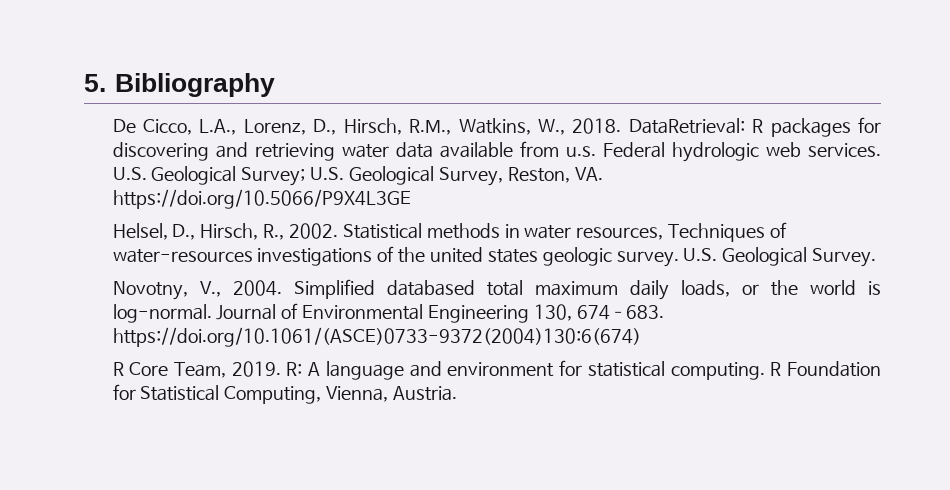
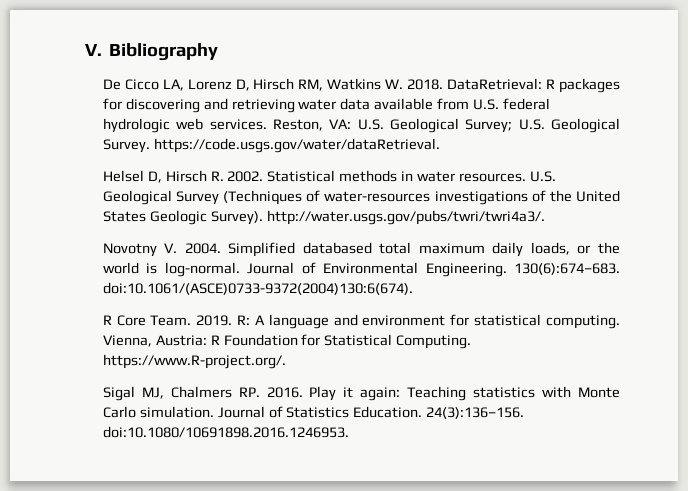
[84,74,106,92] 5. -> [85,44,102,56] V.
[143,118,565,135] Cicco, L.A., Lorenz, D., Hirsch, R.M., Watkins, W., -> [124,78,404,91] Cicco LA, Lorenz D, Hirsch RM, Watkins W.
[565,142,665,158] u.s. Federal -> [473,98,551,110] U.S. federal
(881, 150) none -> [272,119,352,131] Reston, VA:
[438,167,603,186] [112,189,411,209] [112,223,285,240] Survey, Reston, VA. https://doi.org/10.5066/P9X4L3GE // Helsel, D., Hirsch, R., -> [102,138,440,153] [102,170,224,183] Survey. https://code.usgs.gov/water/dataRetrieval. // Helsel D, Hirsch R.
[576,223,766,242] resources, Techniques -> [459,171,556,182] [102,190,303,205] resources. U.S. Geological Survey (Techniques
[430,247,877,267] [112,281,221,300] united states geologic survey. U.S. Geological Survey. // Novotny, V., -> [576,190,620,202] [102,210,545,225] [102,243,178,257] United States Geologic Survey). http://water.usgs.gov/pubs/twri/twri4a3/. // Novotny V.
[428,304,664,323] [112,327,641,347] Engineering 130, 674–683. https://doi.org/10.1061/(ASCE)0733-9372(2004)130:6(674) -> [425,263,620,277] [102,282,413,295] Engineering. 130(6):674–683. doi:10.1061/(ASCE)0733-9372(2004)130:6(674).
[174,362,227,378] Team, -> [150,315,192,326] Team.
(765, 371) none -> [102,335,207,347] Vienna, Austria:
[224,386,458,404] Computing, Vienna, Austria. -> [396,335,472,349] [102,354,286,369] [102,386,621,401] [102,406,525,419] [102,426,349,438] Computing. https://www.R-project.org/. // Sigal MJ, Chalmers RP. 2016. Play it again: Teaching statistics with Monte Carlo simulation. Journal of Statistics Education. 24(3):136–156. doi:10.1080/10691898.2016.1246953.

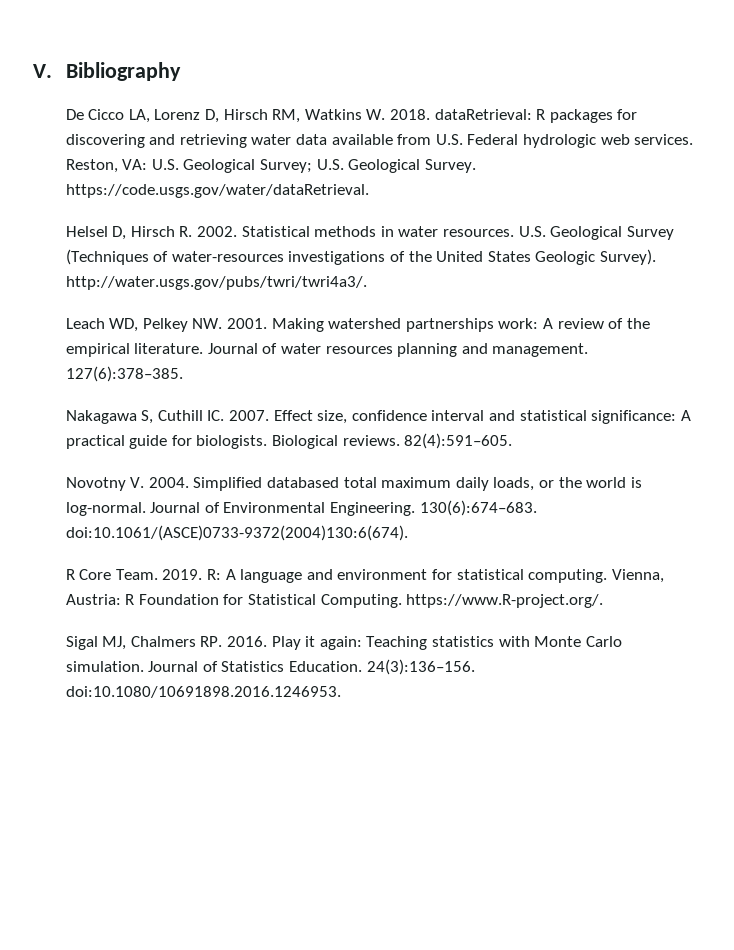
[447,78,543,90] DataRetrieval: -> [434,109,532,120] dataRetrieval:
[503,98,551,110] federal -> [467,134,519,145] Federal
(545, 217) none -> [65,318,650,332] [65,343,589,357] [65,366,183,382] [65,410,691,424] [65,433,513,449] // Leach WD, Pelkey NW. 2001. Making watershed partnerships work: A review of the empirical literature. Journal of water resources planning and management. 127(6):378–385. // Nakagawa S, Cuthill IC. 2007. Effect size, confidence interval and statistical significance: A practical guide for biologists. Biological reviews. 82(4):591–605.

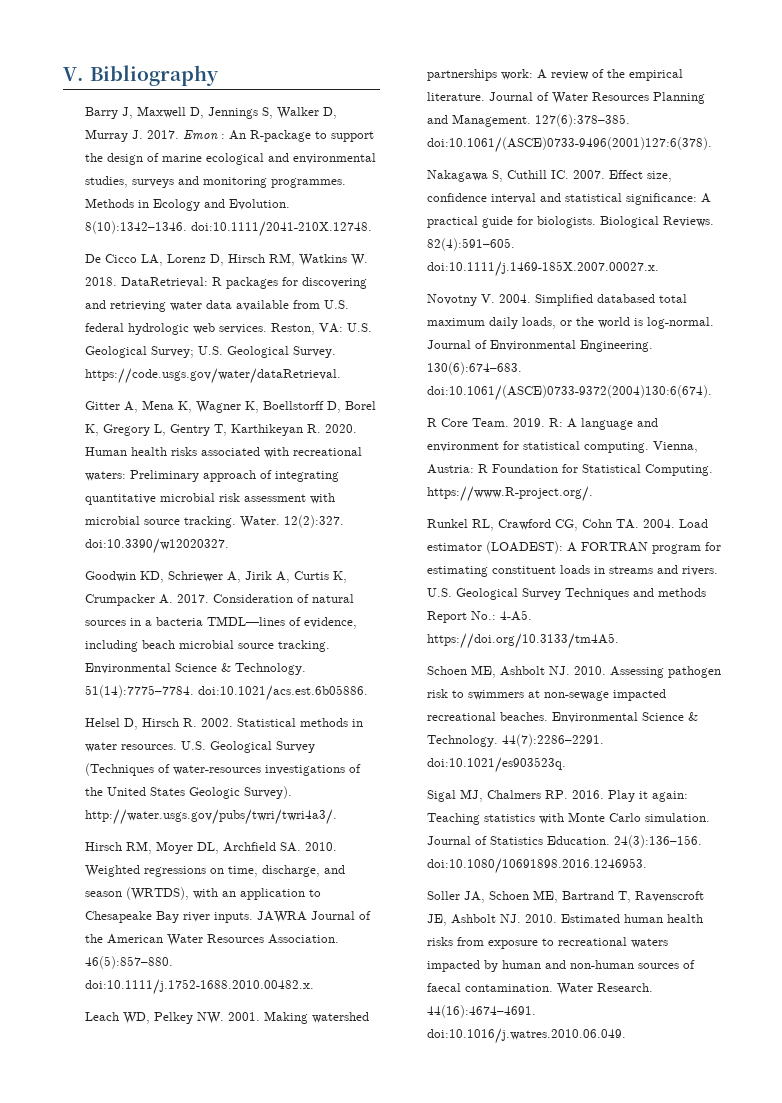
(181, 71) none -> [84,106,337,119] [84,129,374,142] [84,153,376,165] [84,176,346,188] [84,198,290,211] [84,221,372,237] // Barry J, Maxwell D, Jennings S, Walker D, Murray J. 2017. Emon : An R‐package to support the design of marine ecological and environmental studies, surveys and monitoring programmes. Methods in Ecology and Evolution. 8(10):1342–1346. doi:10.1111/2041-210X.12748.
[434,109,532,120] dataRetrieval: -> [120,277,208,288] DataRetrieval:
[467,134,519,145] Federal -> [84,323,124,332] federal
(369, 191) none -> [84,400,376,413] [84,424,357,436] [84,447,362,458] [84,470,339,482] [84,493,335,505] [84,515,344,528] [84,538,229,554] [84,571,347,583] [84,594,354,606] [84,616,357,629] [84,640,330,652] [84,663,306,675] [84,685,368,701] // Gitter A, Mena K, Wagner K, Boellstorff D, Borel K, Gregory L, Gentry T, Karthikeyan R. 2020. Human health risks associated with recreational waters: Preliminary approach of integrating quantitative microbial risk assessment with microbial source tracking. Water. 12(2):327. doi:10.3390/w12020327. // Goodwin KD, Schriewer A, Jirik A, Curtis K, Crumpacker A. 2017. Consideration of natural sources in a bacteria TMDL—lines of evidence, including beach microbial source tracking. Environmental Science & Technology. 51(14):7775–7784. doi:10.1021/acs.est.6b05886.
(367, 283) none -> [84,841,337,854] [84,865,345,877] [84,887,321,900] [84,911,371,923] [84,934,339,946] [84,956,173,969] [84,979,314,995] // Hirsch RM, Moyer DL, Archfield SA. 2010. Weighted regressions on time, discharge, and season (WRTDS), with an application to Chesapeake Bay river inputs. JAWRA Journal of the American Water Resources Association. 46(5):857–880. doi:10.1111/j.1752-1688.2010.00482.x.
[281,343,589,357] water resources planning and management. -> [551,92,705,104] [426,114,531,127] Water Resources Planning and Management.
(183, 374) none -> [426,137,712,153] doi:10.1061/(ASCE)0733-9496(2001)127:6(378).
[342,435,400,446] reviews. -> [662,216,714,227] Reviews.
(513, 441) none -> [426,261,659,277] doi:10.1111/j.1469-185X.2007.00027.x.
(604, 601) none -> [426,519,708,531] [426,541,721,554] [426,565,718,577] [426,588,706,600] [426,610,532,623] [426,633,619,649] [426,665,721,678] [426,689,666,701] [426,712,698,723] [426,734,604,747] [426,757,566,773] // Runkel RL, Crawford CG, Cohn TA. 2004. Load estimator (LOADEST): A FORTRAN program for estimating constituent loads in streams and rivers. U.S. Geological Survey Techniques and methods Report No.: 4-A5. https://doi.org/10.3133/tm4A5. // Schoen ME, Ashbolt NJ. 2010. Assessing pathogen risk to swimmers at non-sewage impacted recreational beaches. Environmental Science & Technology. 44(7):2286–2291. doi:10.1021/es903523q.
(341, 692) none -> [426,890,704,903] [426,914,703,926] [426,937,668,949] [426,960,695,972] [426,983,653,995] [426,1005,536,1018] [426,1028,626,1044] // Soller JA, Schoen ME, Bartrand T, Ravenscroft JE, Ashbolt NJ. 2010. Estimated human health risks from exposure to recreational waters impacted by human and non-human sources of faecal contamination. Water Research. 44(16):4674–4691. doi:10.1016/j.watres.2010.06.049.

